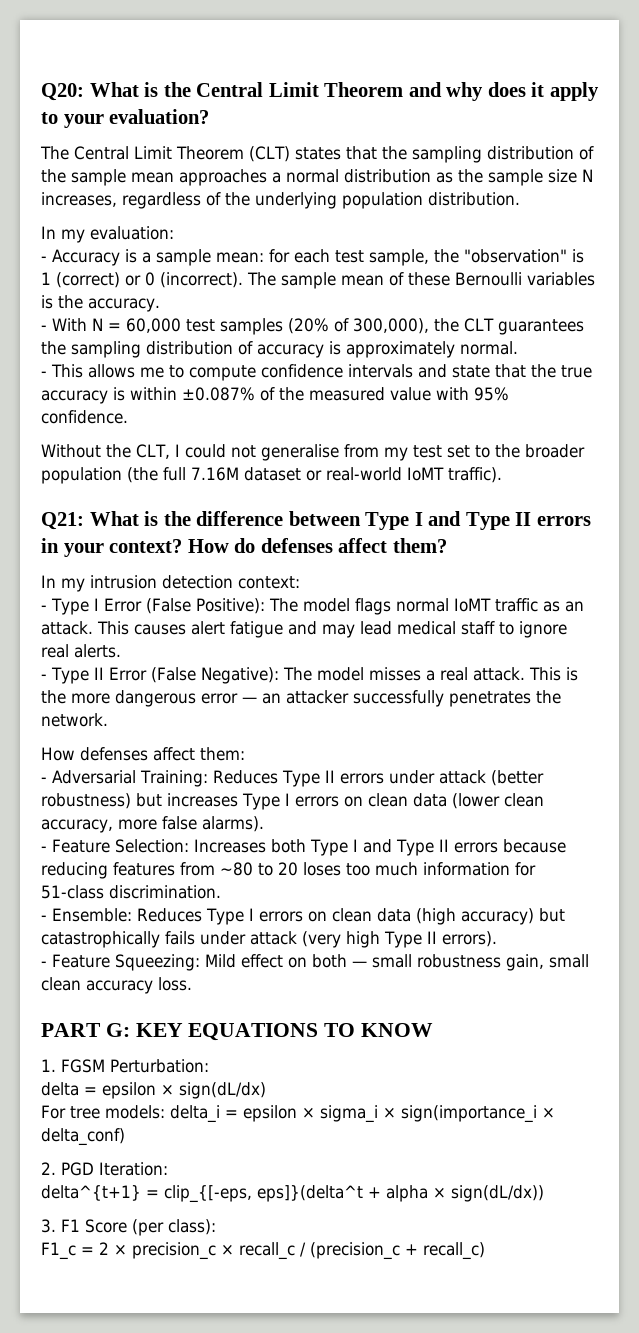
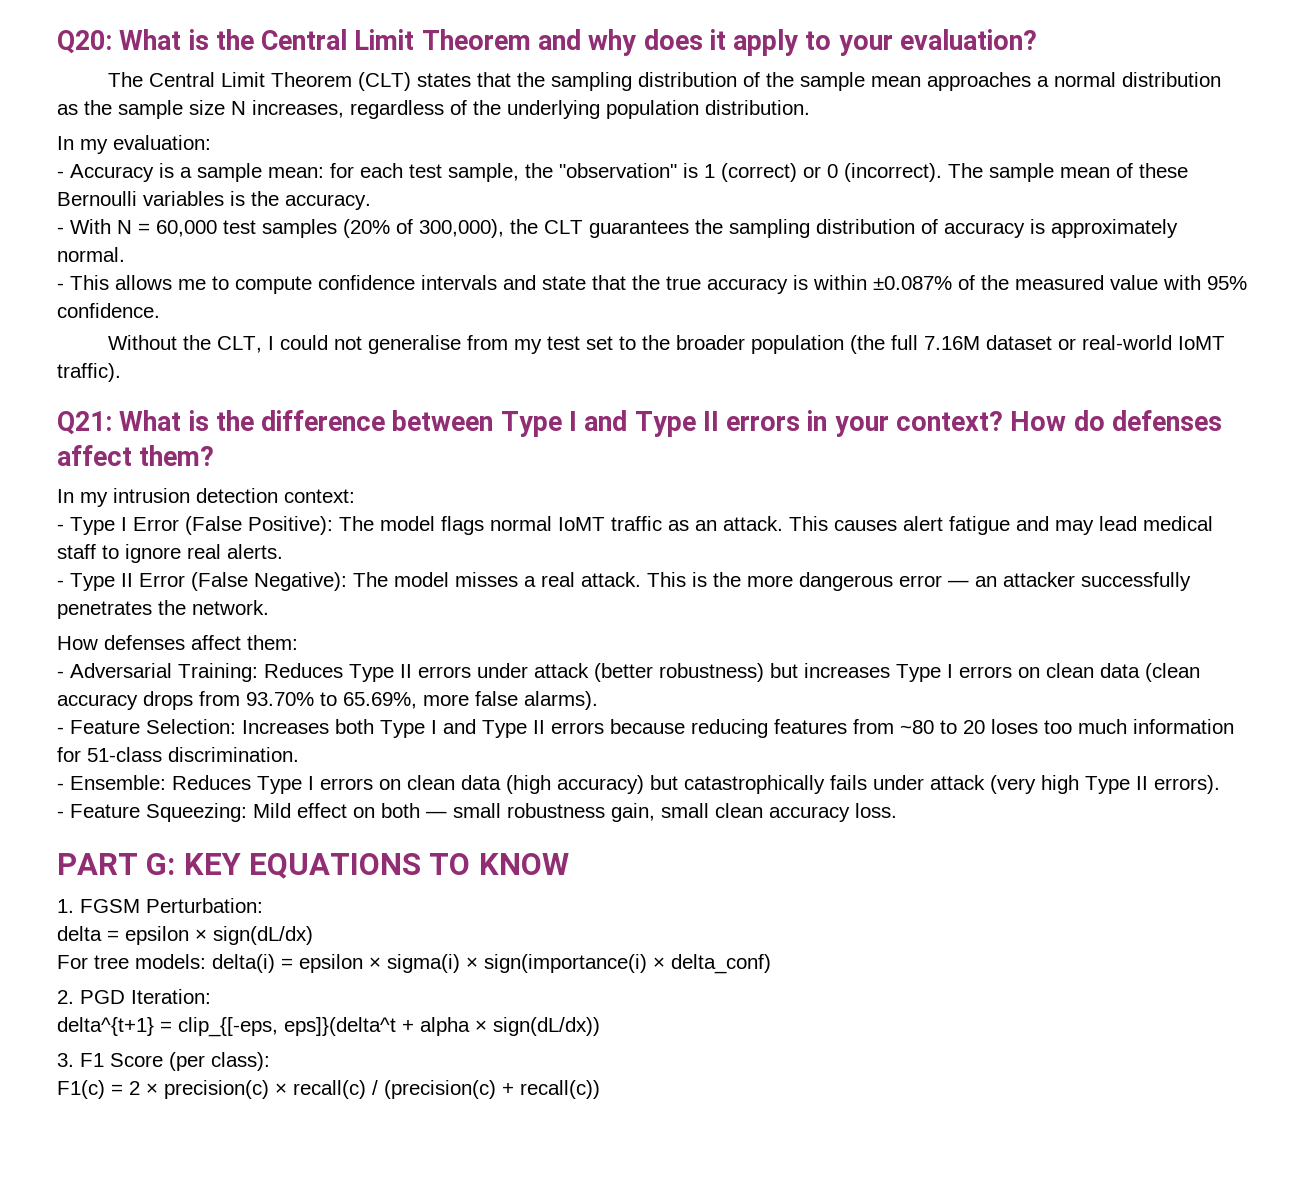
[451,793,544,809] [41,819,113,833] (lower clean accuracy, -> [1145,663,1200,682] [57,691,417,710] (clean accuracy drops from 93.70% to 65.69%,
[170,1105,537,1123] delta_i = epsilon × sigma_i × sign(importance_i -> [212,954,647,973] delta(i) = epsilon × sigma(i) × sign(importance(i)
[41,1242,76,1260] F1_c -> [57,1080,105,1099] F1(c)
[132,1242,485,1260] precision_c × recall_c / (precision_c + recall_c) -> [164,1080,600,1099] precision(c) × recall(c) / (precision(c) + recall(c))

